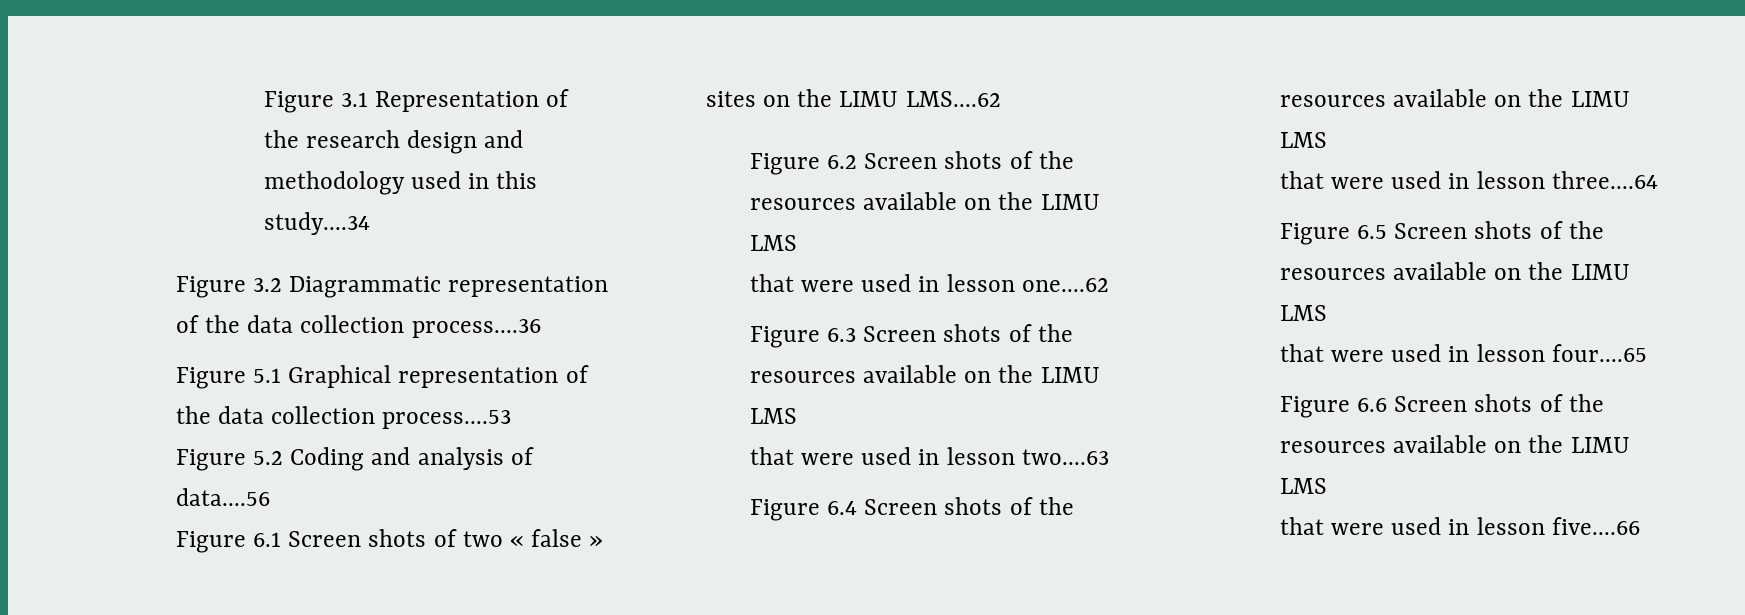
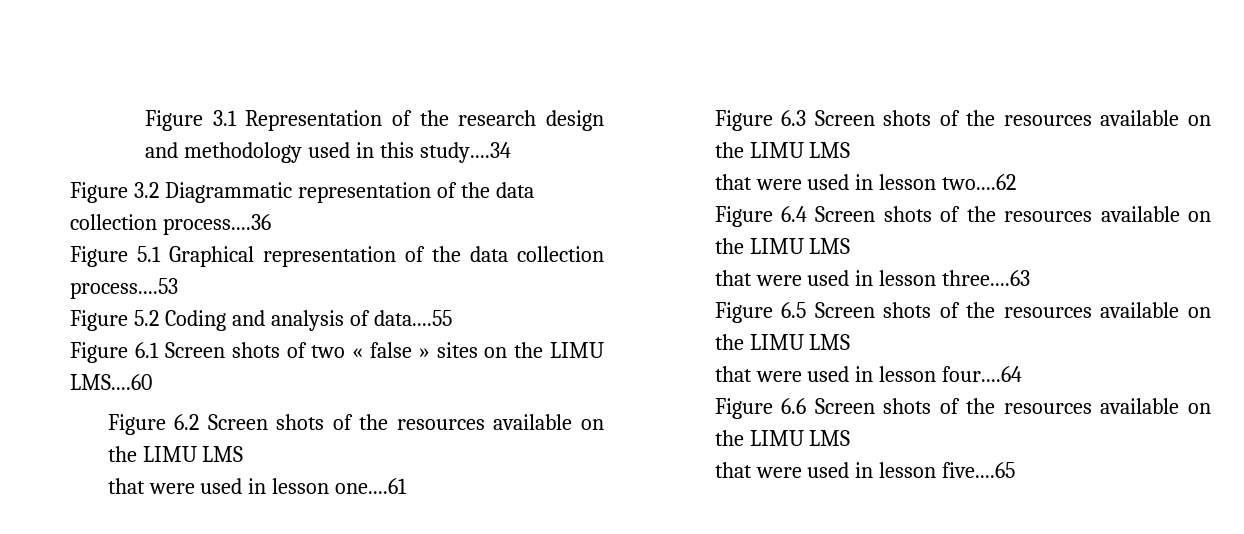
[175,488,270,506] data....56 -> [373,310,452,326] data....55
[905,91,1001,107] LMS....62 -> [70,374,153,390] LMS....60
[1021,278,1109,292] one....62 -> [335,478,408,494] one....61
[1021,449,1109,465] two....63 -> [942,174,1017,190] two....62
[1551,171,1658,189] three....64 -> [942,270,1031,286] three....63
[1551,344,1647,362] four....65 -> [942,366,1023,382] four....64
[1551,517,1640,535] five....66 -> [942,462,1016,478] five....65

